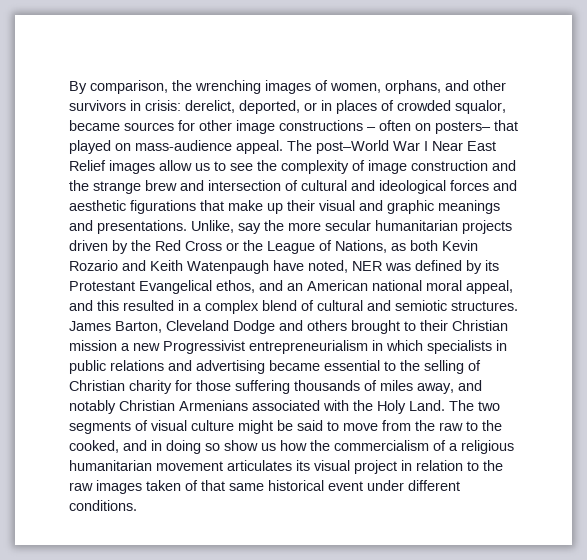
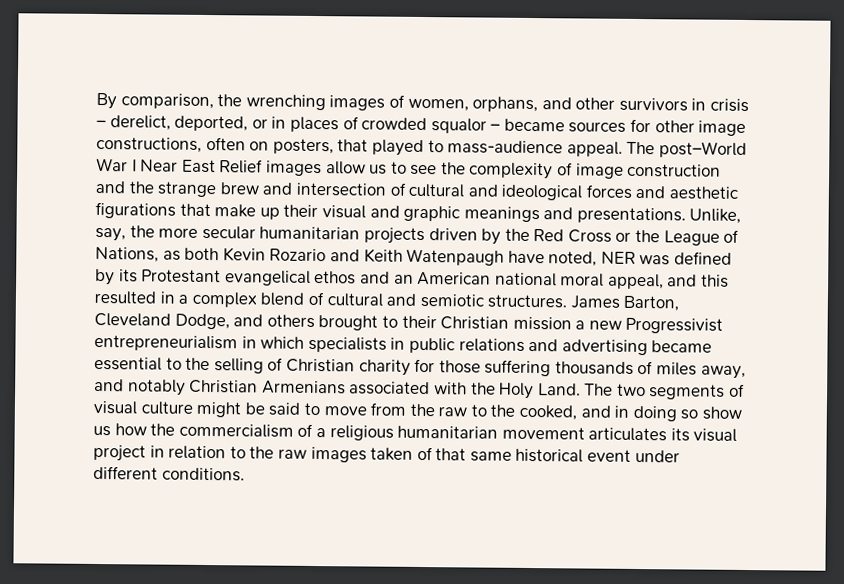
[145,100,181,111] crisis: -> [710,98,750,113] [96,119,107,128] crisis –
[455,100,506,114] squalor, -> [430,118,502,134] squalor –
[279,120,376,131] constructions – -> [96,136,202,153] constructions,
[435,121,491,134] posters– -> [272,138,334,155] posters,
[115,143,131,151] on -> [427,140,444,153] to
[238,223,261,234] say -> [95,227,126,242] say,
[139,280,255,294] Evangelical ethos, -> [224,270,357,286] evangelical ethos
[233,320,275,334] Dodge -> [174,313,230,330] Dodge,

